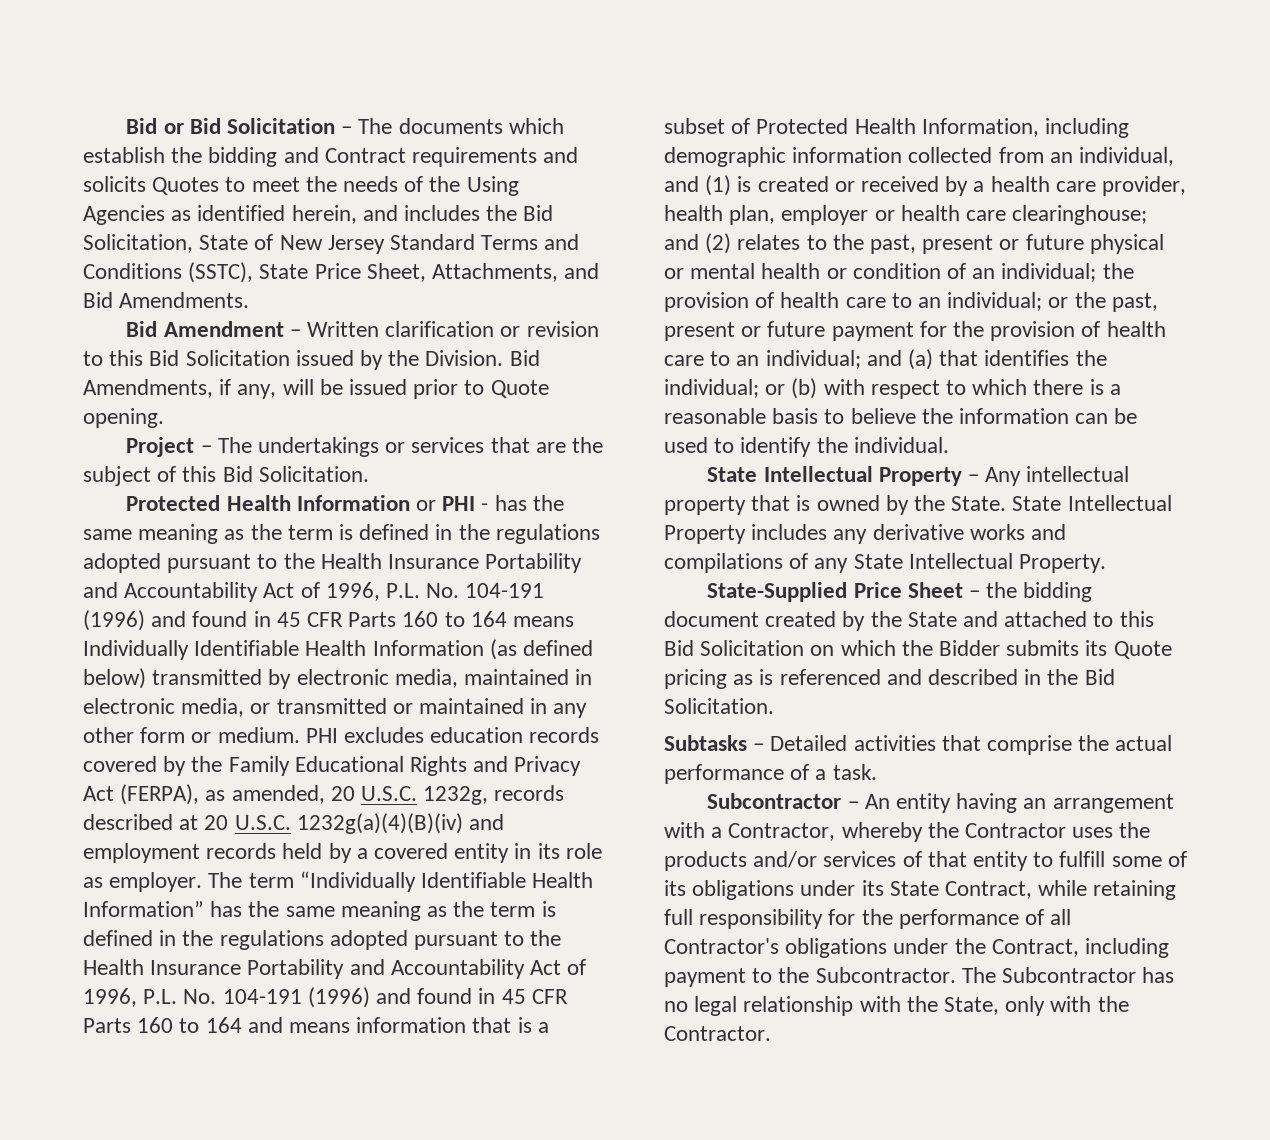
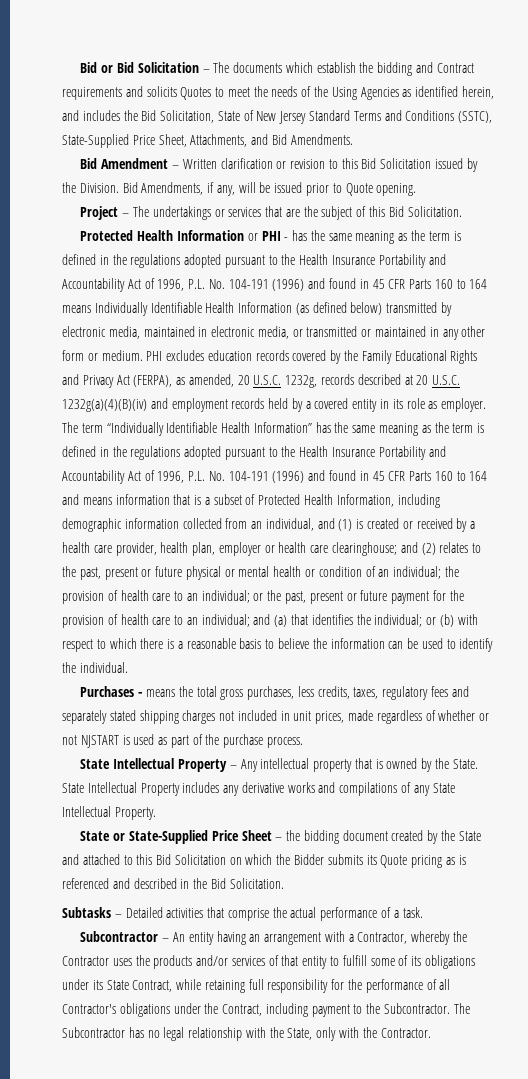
[259,264,309,279] State -> [62,134,129,148] State-Supplied
(949, 445) none -> [80,686,469,700] [62,710,490,724] [62,734,304,748] // Purchases - means the total gross purchases, less credits, taxes, regulatory fees and separately stated shipping charges not included in unit prices, made regardless of whether or not NJSTART is used as part of the purchase process.
(1107, 563) none -> [80,831,126,841] State or

